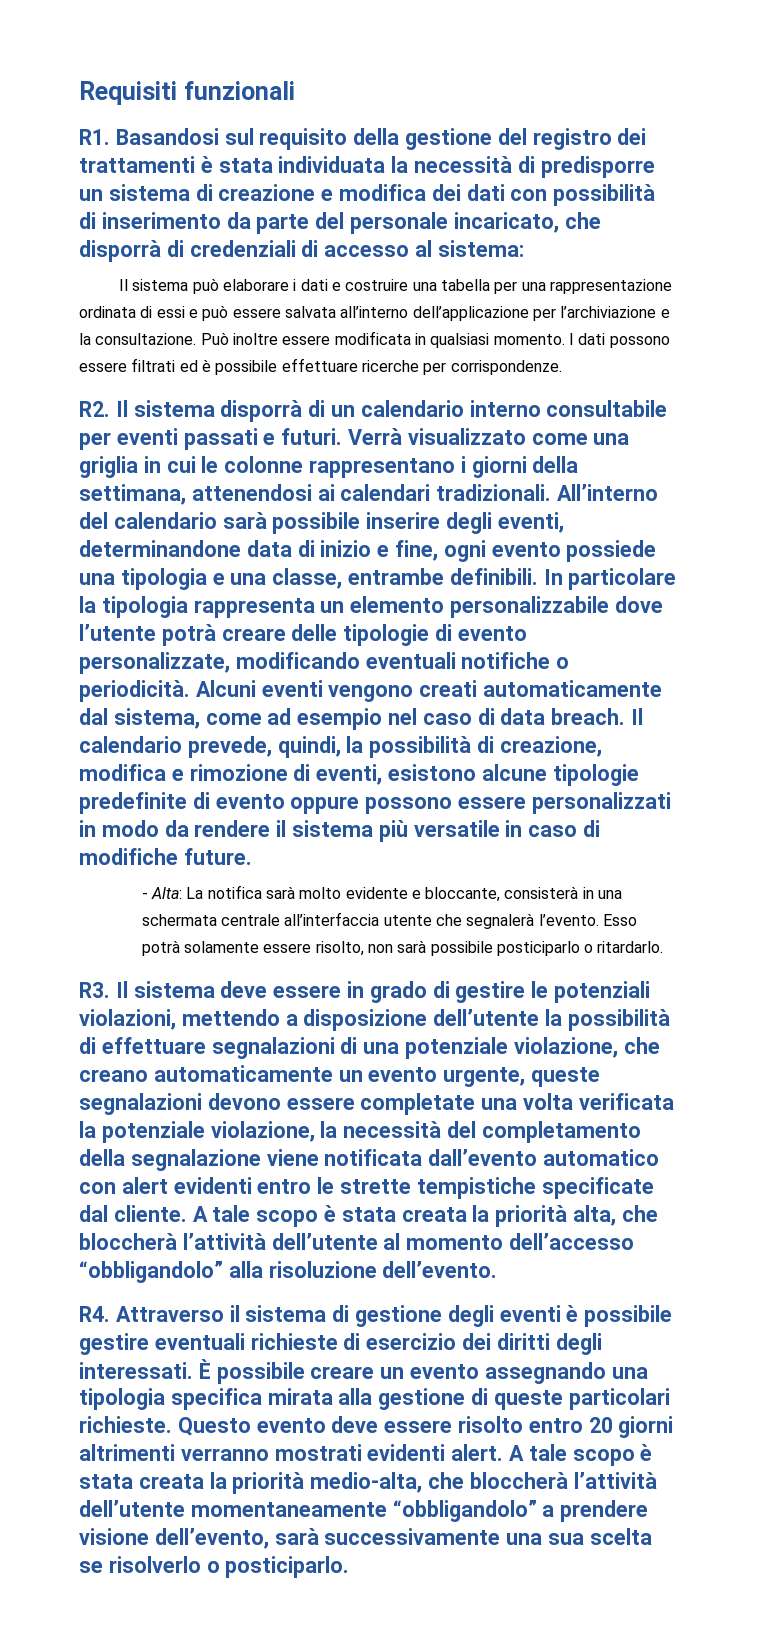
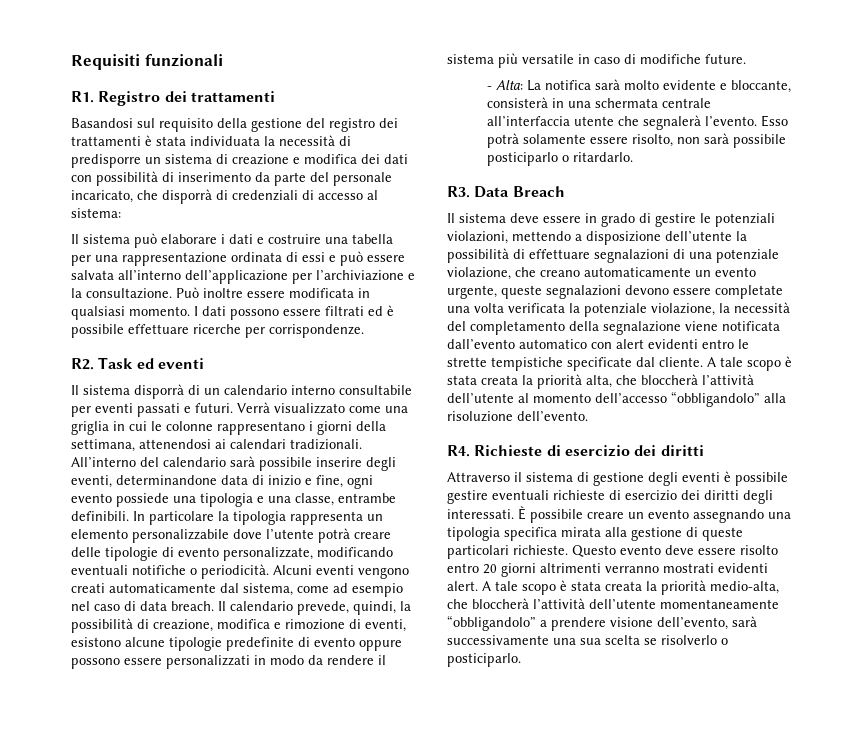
(110, 137) none -> [98,91,275,106] Registro dei trattamenti //
(110, 409) none -> [98,357,204,369] Task ed eventi //
(110, 990) none -> [474,186,565,198] Data Breach //
(110, 1314) none -> [474,445,704,457] Richieste di esercizio dei diritti //

